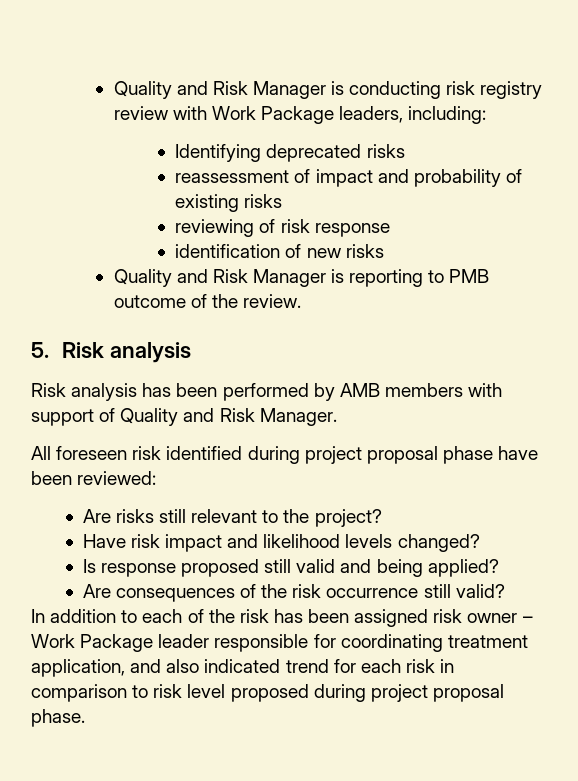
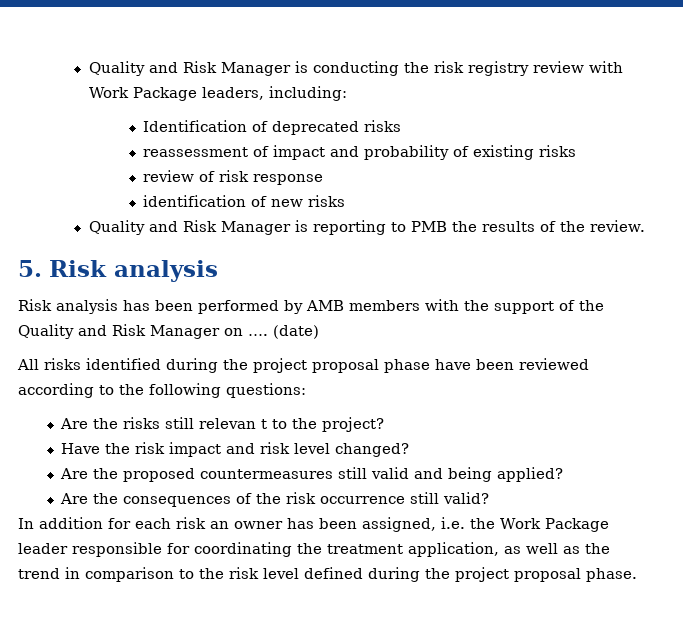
(442, 90) none -> [403,62,429,73] the
[175,144,262,162] Identifying -> [143,120,269,132] Identification of
[175,219,255,237] reviewing -> [143,170,195,182] review
[113,295,186,308] outcome -> [451,221,535,232] the results
(503, 390) none -> [464,300,489,311] the
[120,408,337,426] Quality and Risk Manager. -> [579,300,604,311] [18,324,319,339] the Quality and Risk Manager on …. (date)
[56,446,162,460] foreseen risk -> [44,358,81,370] risks
(300, 455) none -> [223,359,248,370] the
[77,471,157,485] [82,509,111,523] reviewed: // Are -> [519,358,589,370] [18,383,306,398] [60,418,119,429] reviewed according to the following questions: // Are the
[191,509,258,523] relevant -> [199,418,268,429] relevan t
(126, 541) none -> [105,443,131,454] the
[263,534,393,548] likelihood levels -> [260,442,331,454] risk level
[82,559,260,577] Is response proposed -> [60,468,334,482] Are the proposed countermeasures
(111, 591) none -> [93,493,119,504] the
[121,609,533,627] to each of the risk has been assigned risk owner – -> [108,517,495,532] for each risk an owner has been assigned, i.e. the
(443, 643) none -> [297,543,322,554] the
[130,659,435,673] and also indicated trend for each risk -> [504,543,610,554] [18,568,60,579] as well as the trend
[153,684,366,702] risk level proposed during -> [199,567,450,582] the risk level defined during the

